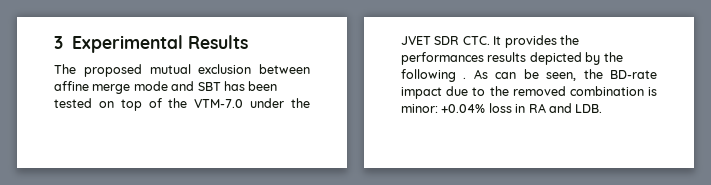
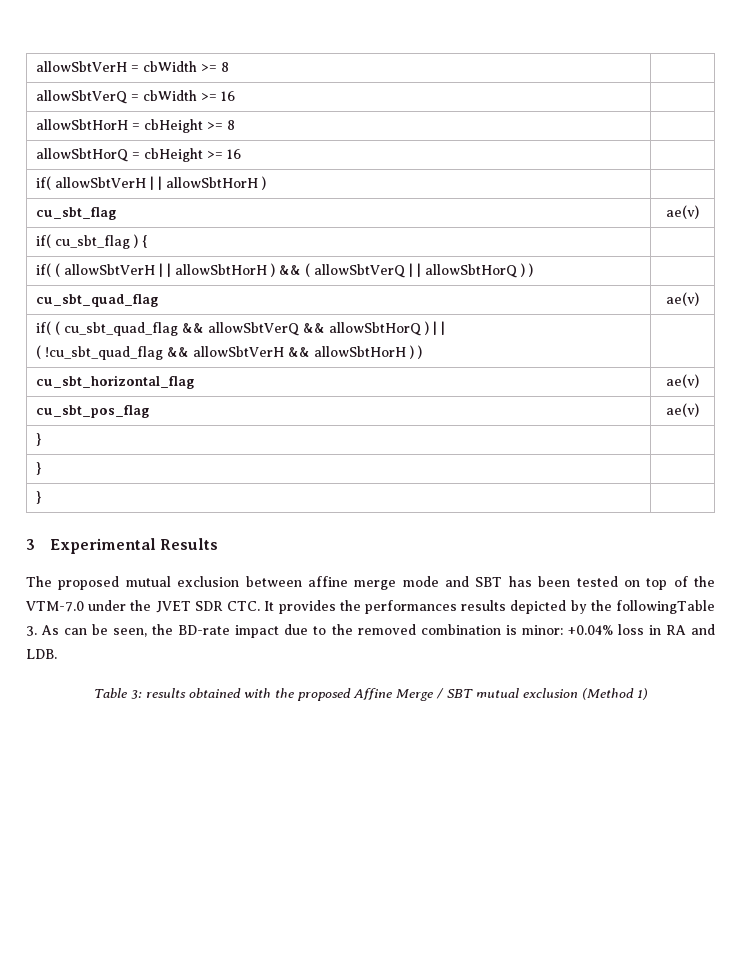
(54, 42) none -> [35,61,229,72] [35,90,235,104] [35,119,235,133] [35,148,241,162] [35,176,266,190] [35,207,116,220] [666,205,699,219] [35,234,148,249] [35,263,533,278] [35,294,158,307] [666,292,699,306] [35,321,445,336] [35,345,422,360] [35,375,194,389] [666,374,699,388] [35,405,149,418] [666,403,699,417] [35,433,41,446] [35,462,41,475] [35,491,41,504] allowSbtVerH = cbWidth >= 8 | // allowSbtVerQ = cbWidth >= 16 | // allowSbtHorH = cbHeight >= 8 | // allowSbtHorQ = cbHeight >= 16 | // if( allowSbtVerH | | allowSbtHorH ) | // cu_sbt_flag | ae(v) // if( cu_sbt_flag ) { | // if( ( allowSbtVerH | | allowSbtHorH ) && ( allowSbtVerQ | | allowSbtHorQ ) ) | // cu_sbt_quad_flag | ae(v) // if( ( cu_sbt_quad_flag && allowSbtVerQ && allowSbtHorQ ) | | // ( !cu_sbt_quad_flag && allowSbtVerH && allowSbtHorH ) ) | // cu_sbt_horizontal_flag | ae(v) // cu_sbt_pos_flag | ae(v) // } | // } | // } | //
[401,69,467,82] following . -> [615,600,715,614] [26,626,37,636] followingTable 3.
(603, 108) none -> [93,688,648,701] // Table 3: results obtained with the proposed Affine Merge / SBT mutual exclusion (Method 1)

